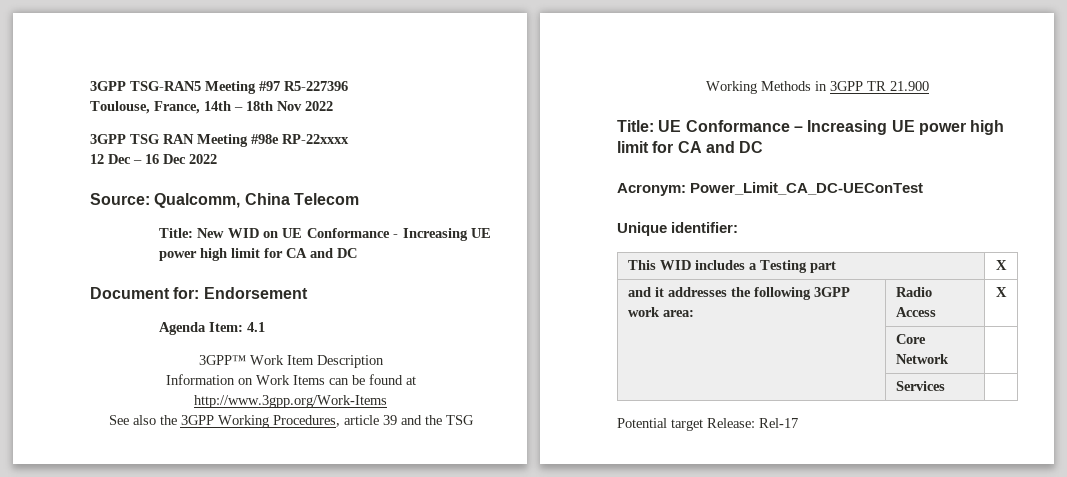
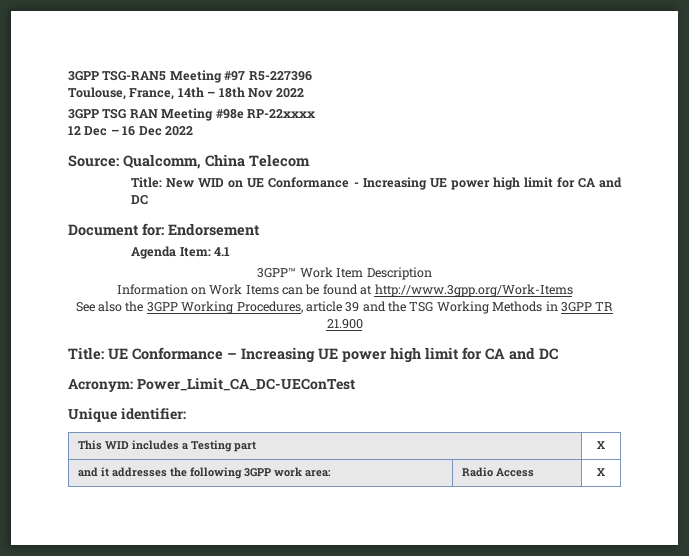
[895,334,926,344] [895,354,949,364] [895,381,945,391] [617,418,798,431] // | Core Network | // | Services | // Potential target Release: Rel-17 -> (605, 472) none

